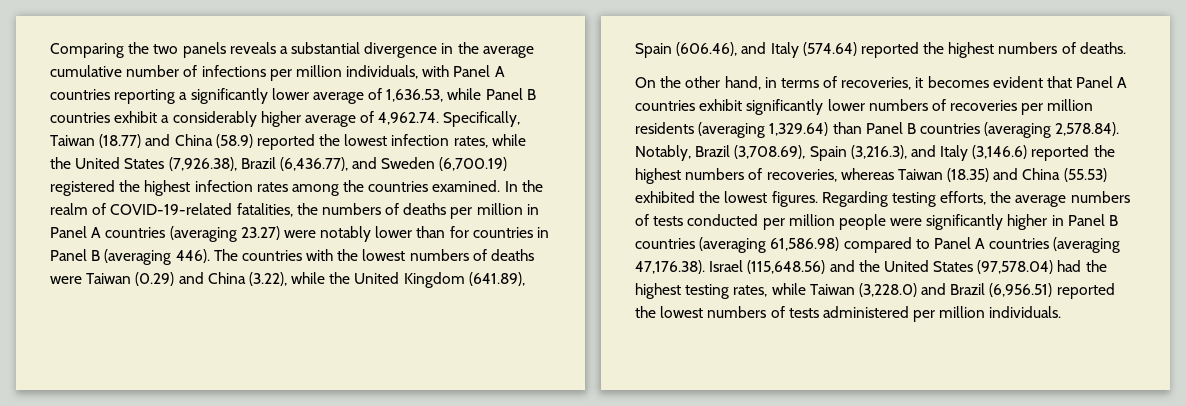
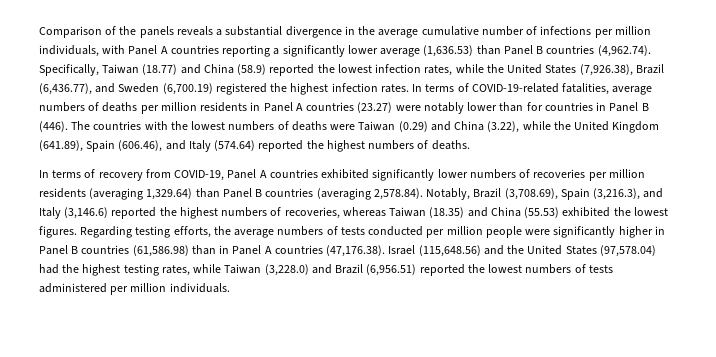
[50,42,179,58] Comparing the two -> [39,26,137,38] Comparison of the
[368,88,536,102] [50,111,440,127] of 1,636.53, while Panel B countries exhibit a considerably higher average of 4,962.74. -> [423,45,651,57] (1,636.53) than Panel B countries (4,962.74).
[256,180,543,196] [50,203,88,215] rates among the countries examined. In the realm -> [380,84,455,93] rates. In terms
[296,203,318,215] the -> [612,86,653,95] average
[526,204,539,215] [50,226,280,242] in Panel A countries (averaging 23.27) -> [200,102,393,113] residents in Panel A countries (23.27)
[104,249,210,265] (averaging 446). -> [39,121,68,132] (446).
[635,76,1128,90] [635,99,743,111] On the other hand, in terms of recoveries, it becomes evident that Panel A countries exhibit -> [39,169,370,181] In terms of recovery from COVID-19, Panel A countries exhibited
[699,237,1121,253] [635,260,705,274] (averaging 61,586.98) compared to Panel A countries (averaging 47,176.38). -> [132,245,386,257] (61,586.98) than in Panel A countries (47,176.38).

